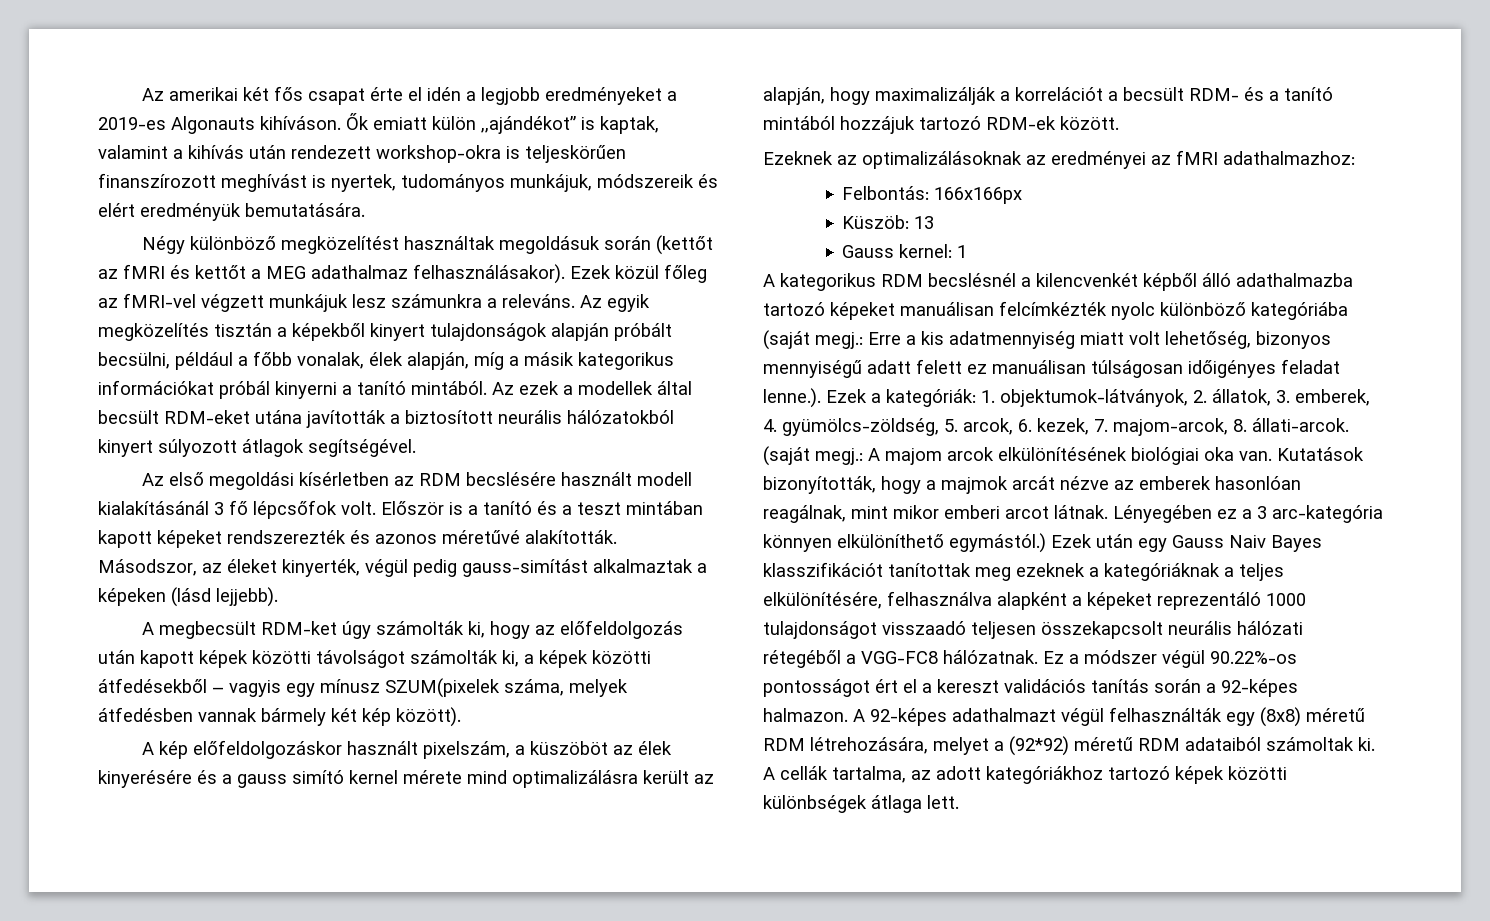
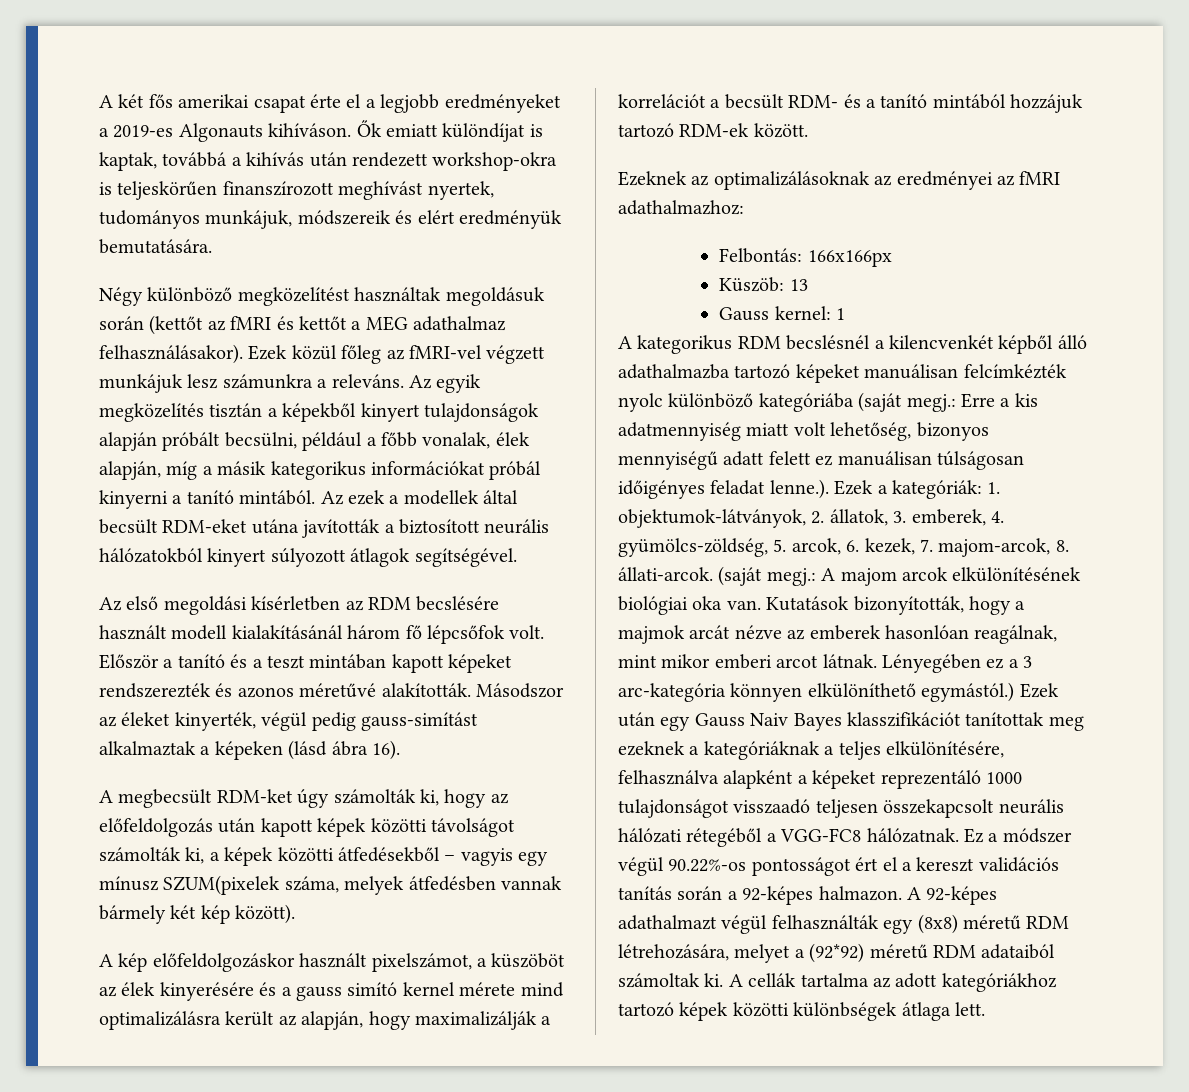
[141,87,238,101] Az amerikai -> [99,95,113,108] A
(303, 93) none -> [178,94,250,108] amerikai
[426,87,461,101] idén -> (362, 101) none
[432,116,576,134] külön ,,ajándékot” -> [442,123,526,142] különdíjat
[98,145,168,159] valamint -> [162,152,228,167] továbbá
[312,175,326,188] is -> (424, 190) none
[214,502,224,515] 3 -> [347,625,401,639] három
[449,502,463,515] is -> (159, 661) none
[98,559,197,576] Másodszor, -> [476,683,564,698] Másodszor
[216,587,278,607] lejjebb). -> [331,740,400,760] ábra 16).
[422,741,510,759] pixelszám, -> [371,953,472,972] pixelszámot,
[832,766,906,783] tartalma, -> [800,973,869,987] tartalma

